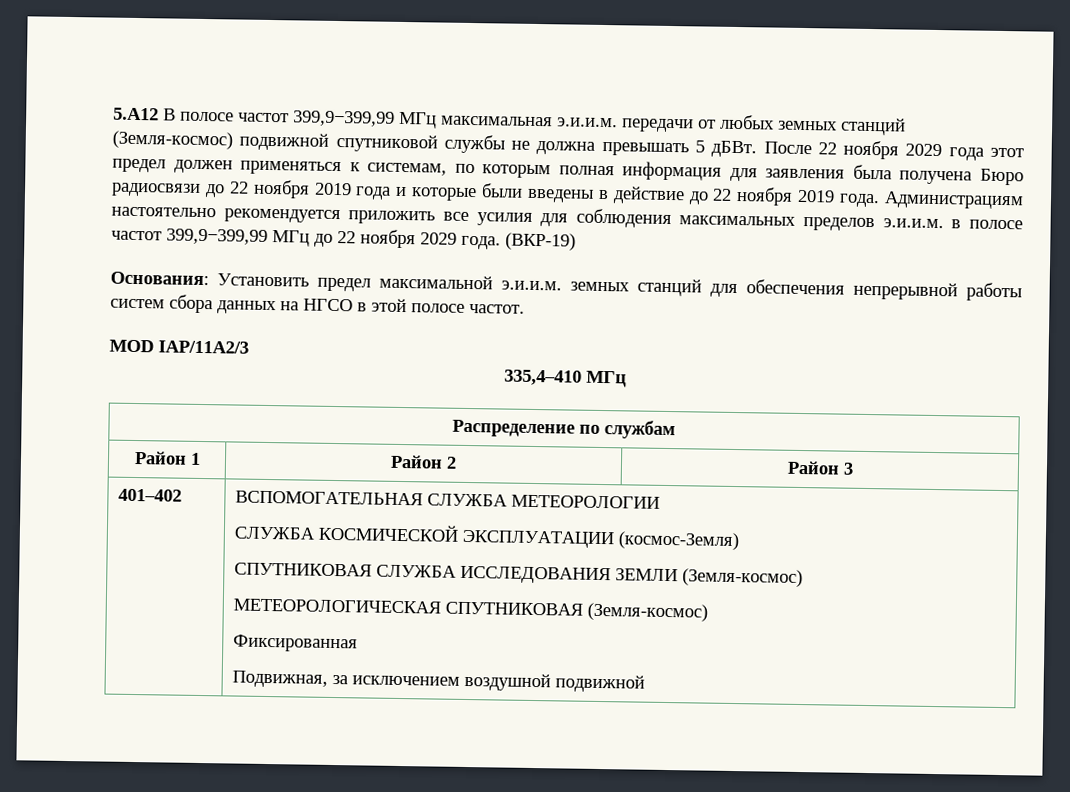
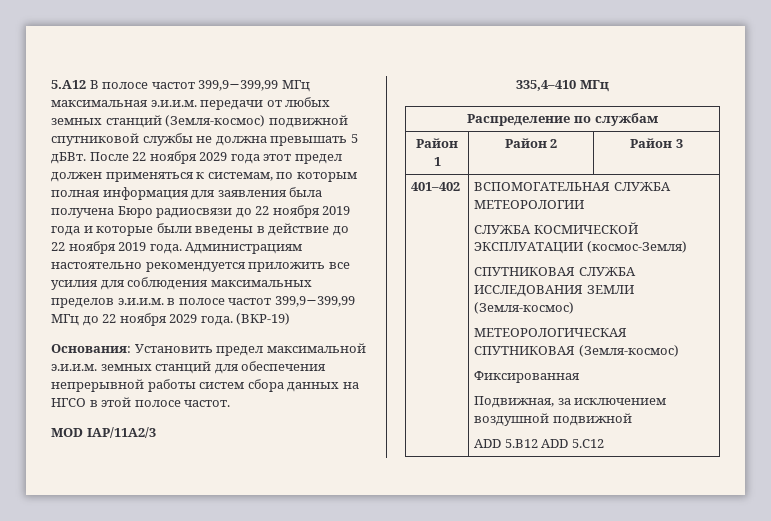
(645, 683) none -> [474,439,604,448] // ADD 5.B12 ADD 5.C12

